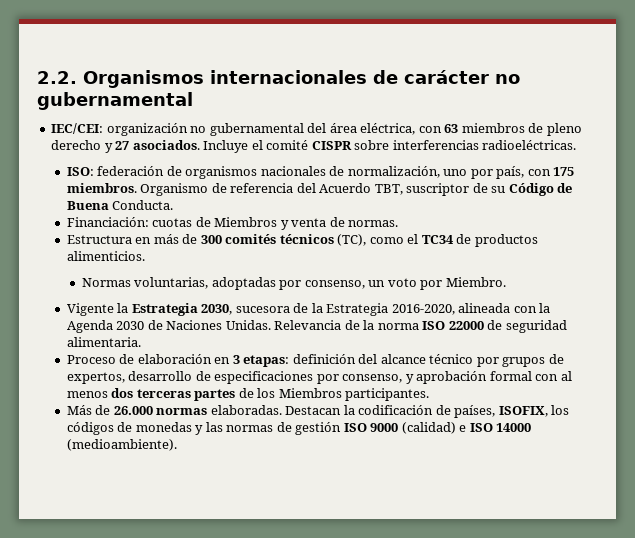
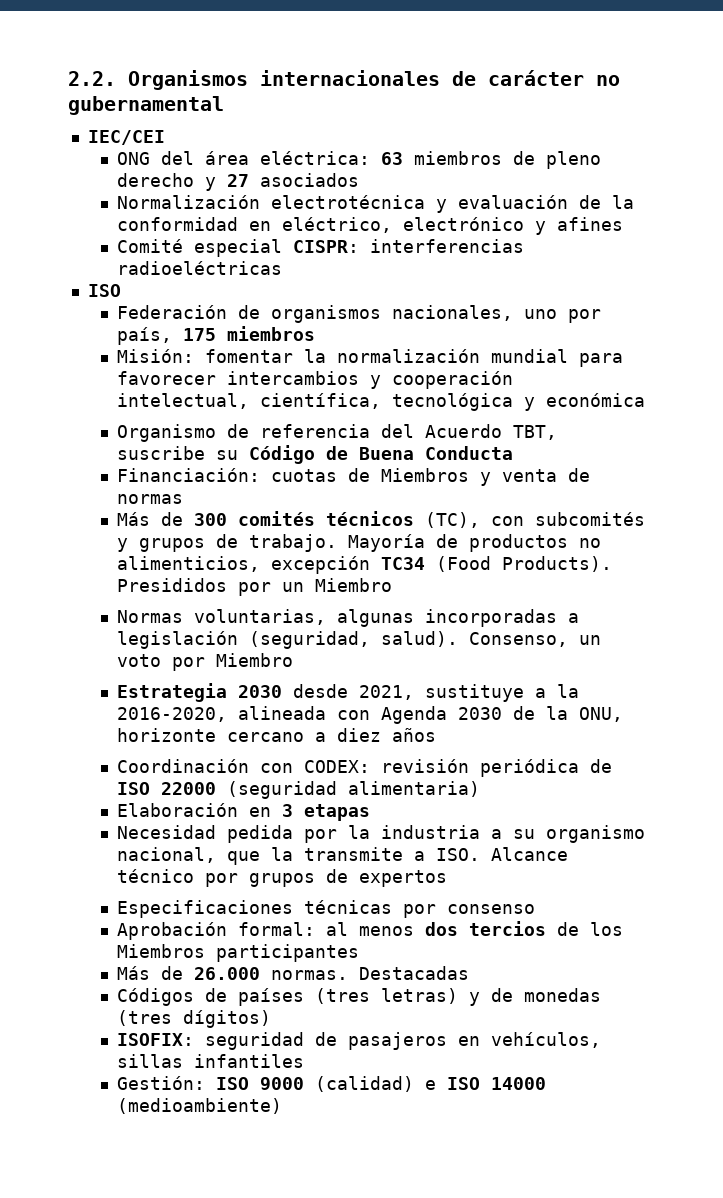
[51,123,442,136] IEC/CEI: organización no gubernamental del área eléctrica, con -> [87,130,165,145] [116,151,370,165] IEC/CEI // ONG del área eléctrica:
[132,140,577,153] [66,166,575,179] [66,183,137,193] asociados. Incluye el comité CISPR sobre interferencias radioeléctricas. // ISO: federación de organismos nacionales de normalización, uno por país, con 175 miembros. -> [259,173,359,187] [116,195,634,213] [116,217,623,235] [116,239,524,257] [116,261,282,275] [87,284,121,297] [116,305,601,323] [116,326,315,345] [116,349,623,367] [116,371,513,389] [116,393,645,411] asociados // Normalización electrotécnica y evaluación de la conformidad en eléctrico, electrónico y afines // Comité especial CISPR: interferencias radioeléctricas // ISO // Federación de organismos nacionales, uno por país, 175 miembros // Misión: fomentar la normalización mundial para favorecer intercambios y cooperación intelectual, científica, tecnológica y económica //
[406,183,488,196] suscriptor de -> [116,446,205,460] suscribe
[112,200,174,210] Conducta. -> [424,446,513,460] Conducta
[348,220,399,227] [66,234,179,244] normas. // Estructura en más -> [116,494,183,504] [116,512,150,526] normas // Más
[369,234,538,247] [66,251,145,261] [81,277,506,290] [66,303,389,316] como el TC34 de productos alimenticios. // Normas voluntarias, adoptadas por consenso, un voto por Miembro. // Vigente la Estrategia 2030, sucesora de la Estrategia -> [490,512,645,526] [116,534,601,552] [116,556,612,574] [116,578,392,596] [116,609,579,627] [116,631,601,649] [116,653,293,671] [116,683,579,702] con subcomités y grupos de trabajo. Mayoría de productos no alimenticios, excepción TC34 (Food Products). Presididos por un Miembro // Normas voluntarias, algunas incorporadas a legislación (seguridad, salud). Consenso, un voto por Miembro // Estrategia 2030 desde 2021, sustituye a la
[539,303,551,313] la -> (370, 715) none
[166,320,567,333] [66,337,141,347] [66,354,564,367] [66,371,559,384] Naciones Unidas. Relevancia de la norma ISO 22000 de seguridad alimentaria. // Proceso de elaboración en 3 etapas: definición del alcance técnico por grupos de expertos, desarrollo de especificaciones por consenso, y aprobación formal con -> [545,706,623,722] [116,728,436,742] [116,759,612,777] [116,781,480,799] [116,803,370,821] [116,825,645,843] [116,847,568,865] [116,869,447,887] [116,900,535,918] [116,922,315,940] la ONU, horizonte cercano a diez años // Coordinación con CODEX: revisión periódica de ISO 22000 (seguridad alimentaria) // Elaboración en 3 etapas // Necesidad pedida por la industria a su organismo nacional, que la transmite a ISO. Alcance técnico por grupos de expertos // Especificaciones técnicas por consenso // Aprobación formal:
[136,389,236,401] terceras partes -> [468,921,546,936] tercios
[345,388,430,401] participantes. -> [215,944,359,962] participantes
[156,405,570,418] [66,422,342,435] normas elaboradas. Destacan la codificación de países, ISOFIX, los códigos de monedas y las normas de gestión -> [270,966,469,980] [116,988,601,1006] [116,1010,271,1028] [116,1032,601,1050] [116,1054,304,1068] [116,1076,205,1090] normas. Destacadas // Códigos de países (tres letras) y de monedas (tres dígitos) // ISOFIX: seguridad de pasajeros en vehículos, sillas infantiles // Gestión:
[66,439,177,451] (medioambiente). -> [116,1098,282,1114] (medioambiente)

